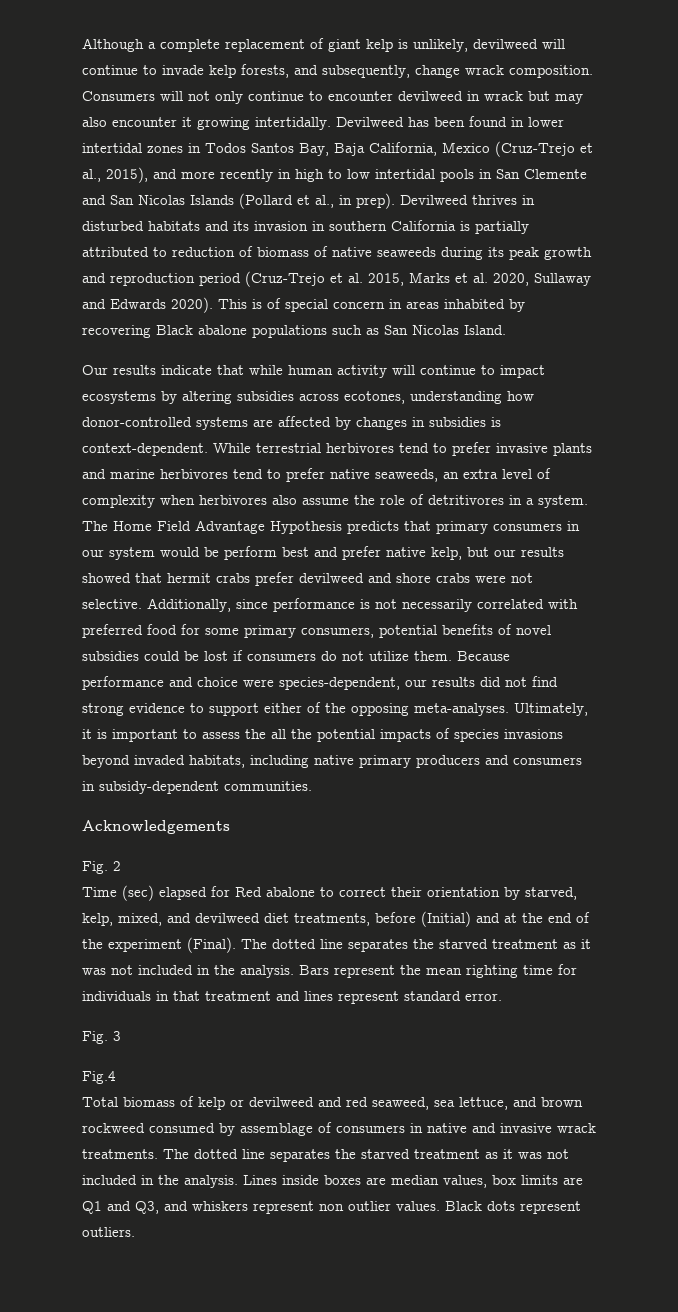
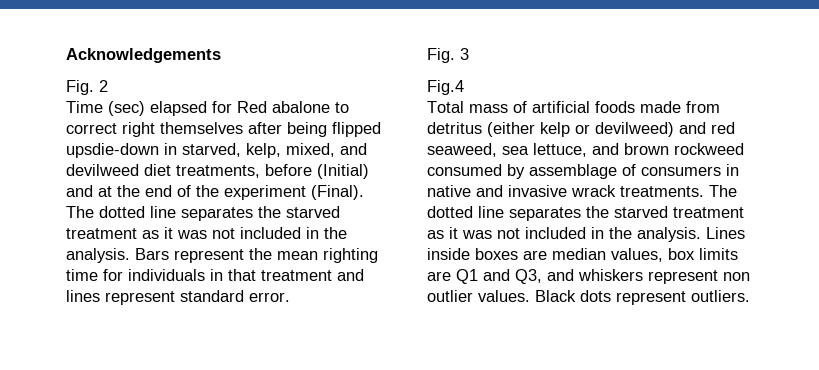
[82,38,565,52] [82,64,593,78] [82,91,583,104] [82,116,564,130] [82,141,593,157] [82,167,587,183] [82,193,535,209] [82,220,529,234] [82,246,592,260] [82,271,591,287] [82,297,525,313] [82,325,506,338] [82,365,545,378] [82,391,534,404] [82,416,501,430] [82,442,592,456] [82,468,551,482] [82,494,588,508] [82,520,580,534] [82,546,564,560] [82,572,533,586] [82,598,578,612] [82,624,551,638] [82,650,510,661] [82,676,558,690] [82,702,588,716] [82,728,563,742] [82,755,582,768] [82,781,312,794] Although a complete replacement of giant kelp is unlikely, devilweed will continue to invade kelp forests, and subsequently, change wrack composition. Consumers will not only continue to encounter devilweed in wrack but may also encounter it growing intertidally. Devilweed has been found in lower intertidal zones in Todos Santos Bay, Baja California, Mexico (Cruz-Trejo et al., 2015), and more recently in high to low intertidal pools in San Clemente and San Nicolas Islands (Pollard et al., in prep). Devilweed thrives in disturbed habitats and its invasion in southern California is partially attributed to reduction of biomass of native seaweeds during its peak growth and reproduction period (Cruz-Trejo et al. 2015, Marks et al. 2020, Sullaway and Edwards 2020). This is of special concern in areas inhabited by recovering Black abalone populations such as San Nicolas Island. // Our results indicate that while human activity will continue to impact ecosystems by altering subsidies across ecotones, understanding how donor-controlled systems are affected by changes in subsidies is context-dependent. While terrestrial herbivores tend to prefer invasive plants and marine herbivores tend to prefer native seaweeds, an extra level of complexity when herbivores also assume the role of detritivores in a system. The Home Field Advantage Hypothesis predicts that primary consumers in our system would be perform best and prefer native kelp, but our results showed that hermit crabs prefer devilweed and shore crabs were not selective. Additionally, since performance is not necessarily correlated with preferred food for some primary consumers, potential benefits of novel subsidies could be lost if consumers do not utilize them. Because performance and choice were species-dependent, our results did not find strong evidence to support either of the opposing meta-analyses. Ultimately, it is important to assess the all the potential impacts of species invasions beyond invaded habitats, including native primary producers and consumers in subsidy-dependent communities. // -> (66, 55) none
[391,887,520,900] their orientation by -> [122,122,381,137] [66,143,177,158] right themselves after being flipped upsdie-down in
[123,1096,194,1107] biomass of -> [469,101,720,113] [427,122,535,137] mass of artificial foods made from detritus (either
[249,1097,314,1107] devilweed -> [595,122,674,137] devilweed)

